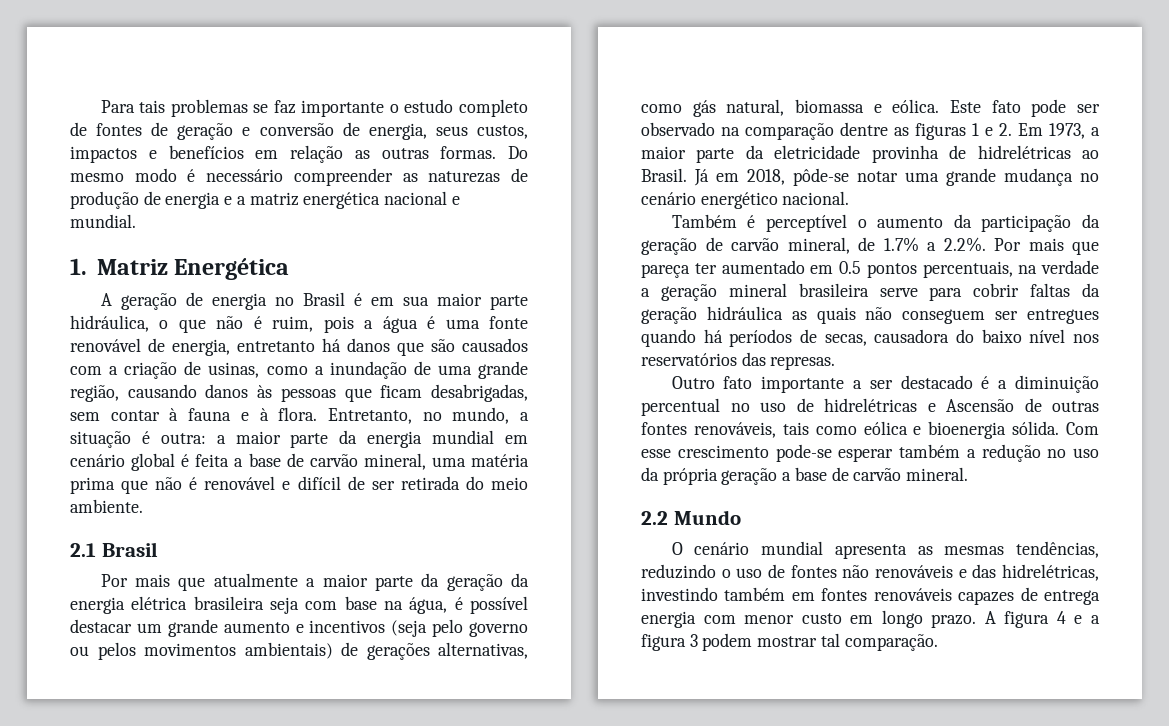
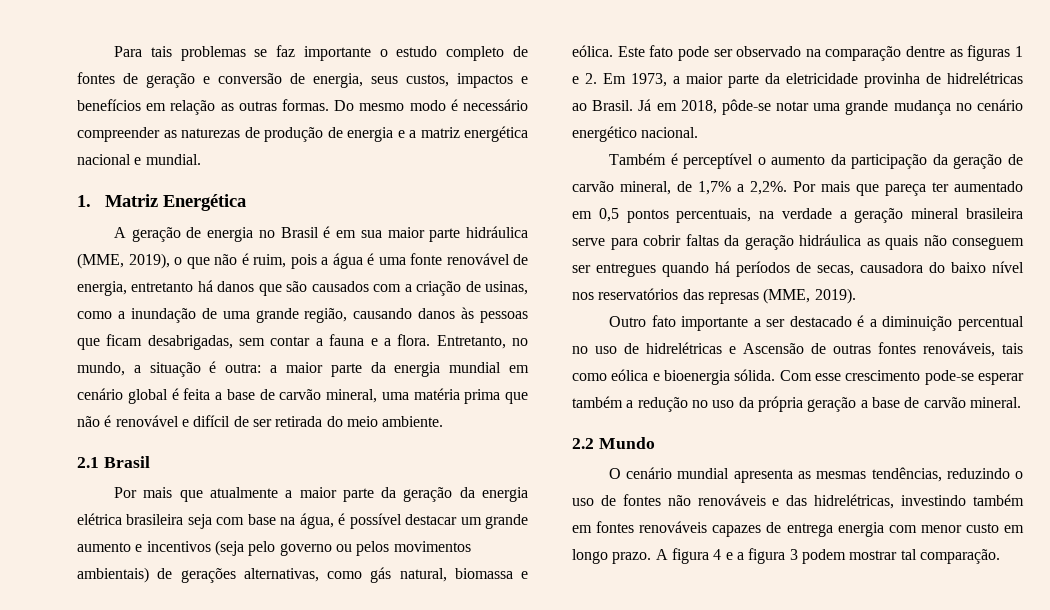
[70,315,149,332] hidráulica, -> [466,226,528,238] [77,253,170,269] hidráulica (MME, 2019),
[169,408,179,421] à -> [315,338,323,346] a
[259,408,269,421] à -> [383,338,391,346] a
[883,237,986,252] 1.7% a 2.2%. -> [698,181,787,195] 1,7% a 2,2%.
[839,261,861,274] 0.5 -> [598,208,619,222] 0,5
[770,356,836,370] represas. -> [707,288,856,304] represas (MME, 2019).

